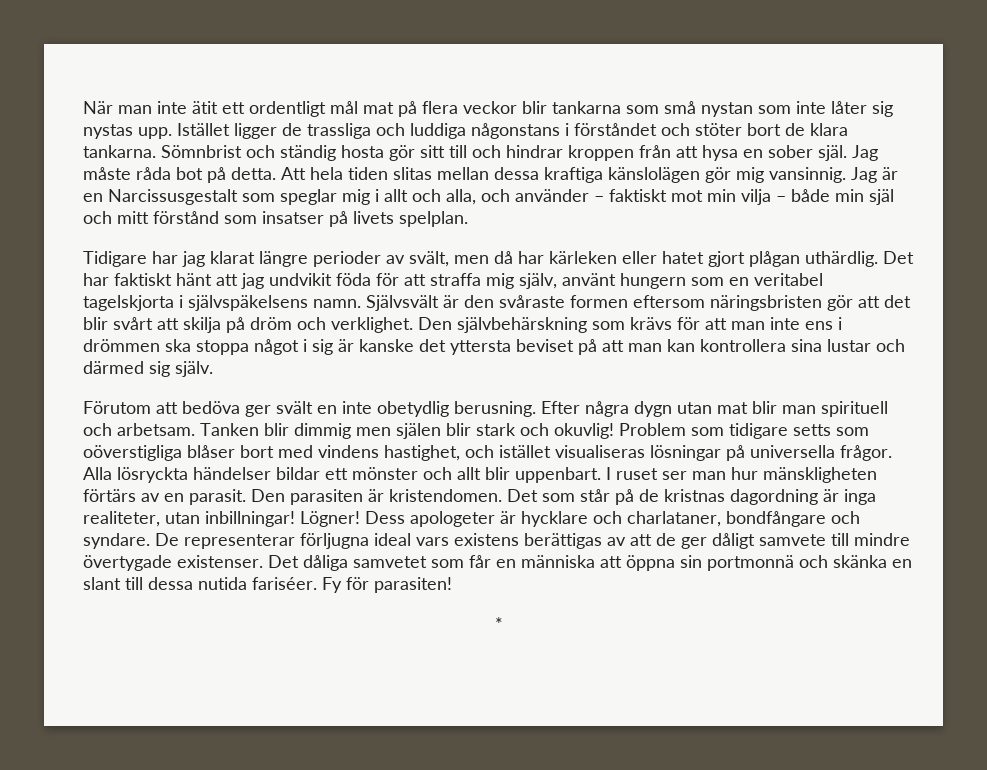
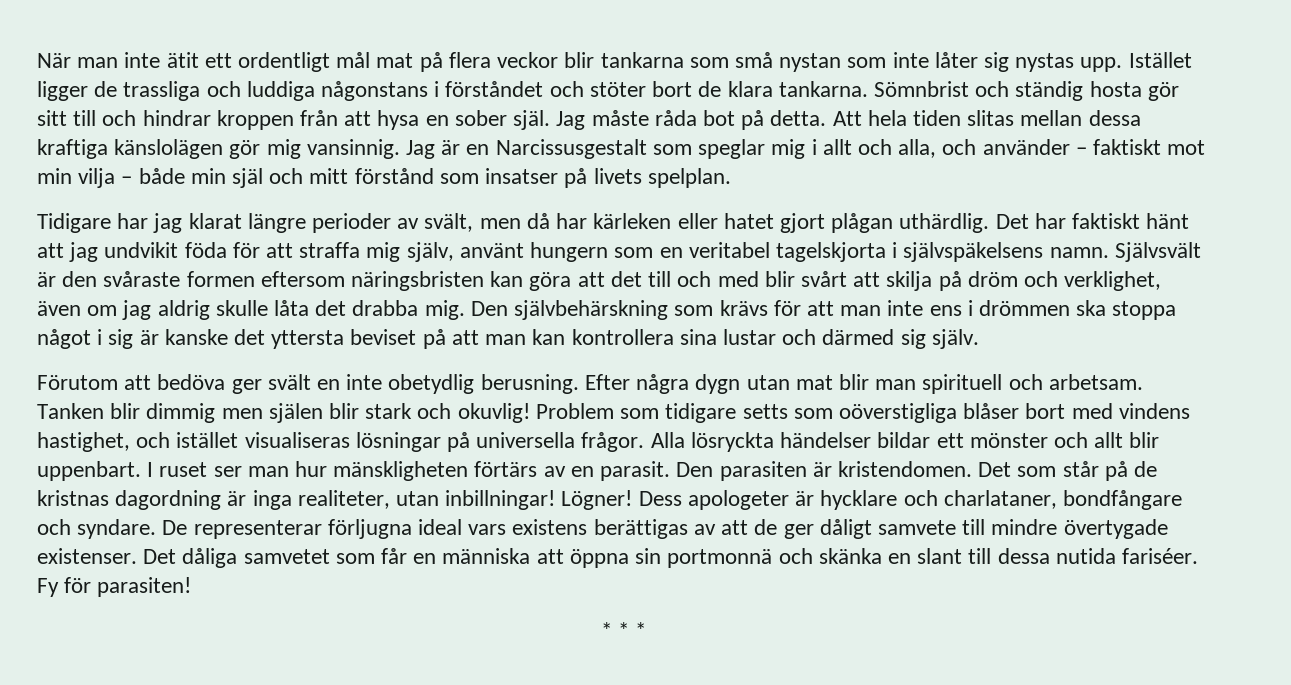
[827,295,911,311] gör att det -> [490,271,759,291] kan göra att det till och med
[331,317,413,333] verklighet. -> [1064,271,1162,291] [37,300,465,320] verklighet, även om jag aldrig skulle låta det drabba mig.
(503, 623) none -> [618,622,647,638] * *

